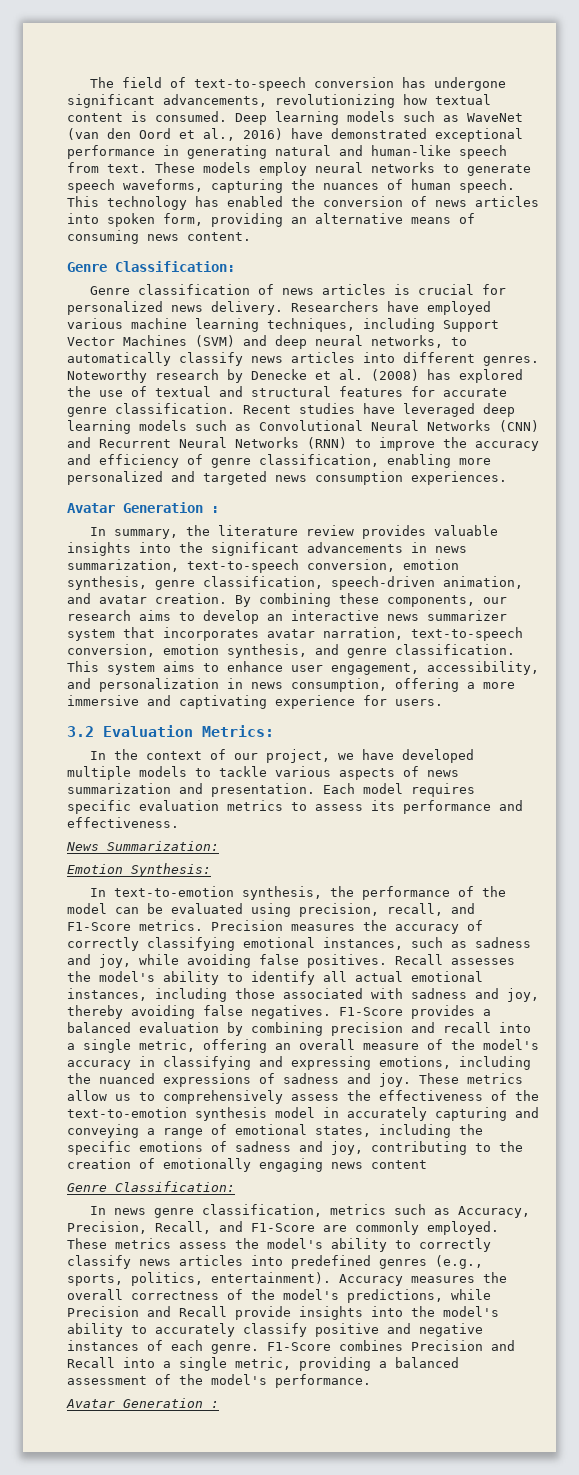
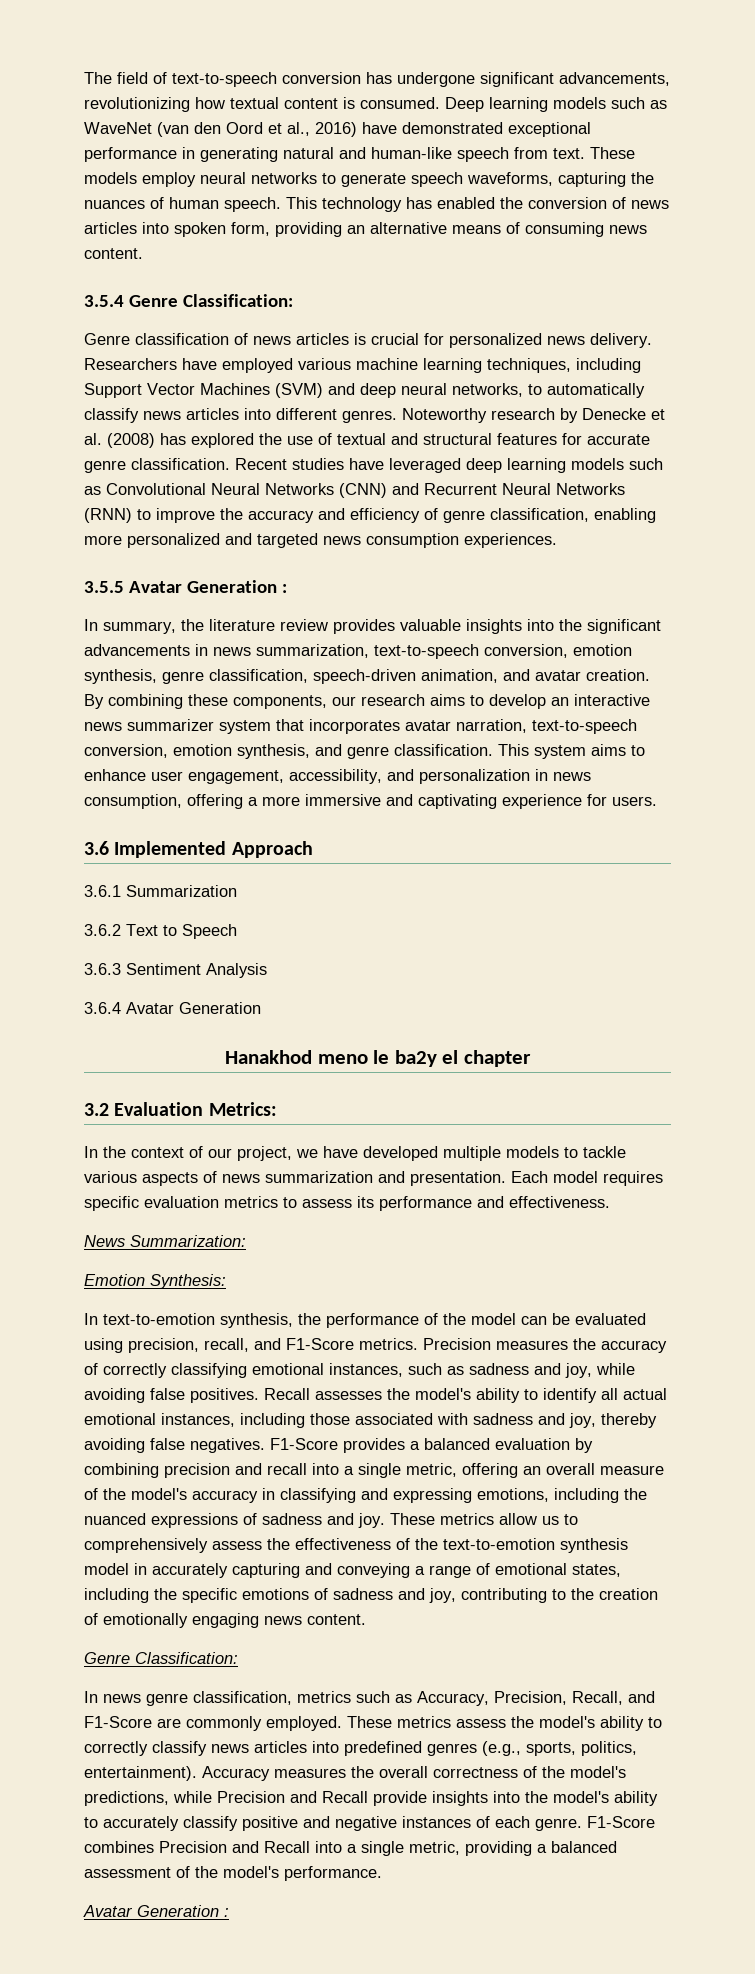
(251, 236) none -> [84,295,124,307] 3.5.4
(507, 478) none -> [84,581,124,593] 3.5.5
(443, 702) none -> [84,841,313,858] [84,885,237,897] [84,924,237,939] [84,963,267,978] [84,1002,261,1014] [225,1050,531,1067] // 3.6 Implemented Approach // 3.6.1 Summarization // 3.6.2 Text to Speech // 3.6.3 Sentiment Analysis // 3.6.4 Avatar Generation // Hanakhod meno le ba2y el chapter
[371,1160,427,1169] content -> [307,1614,366,1625] content.

